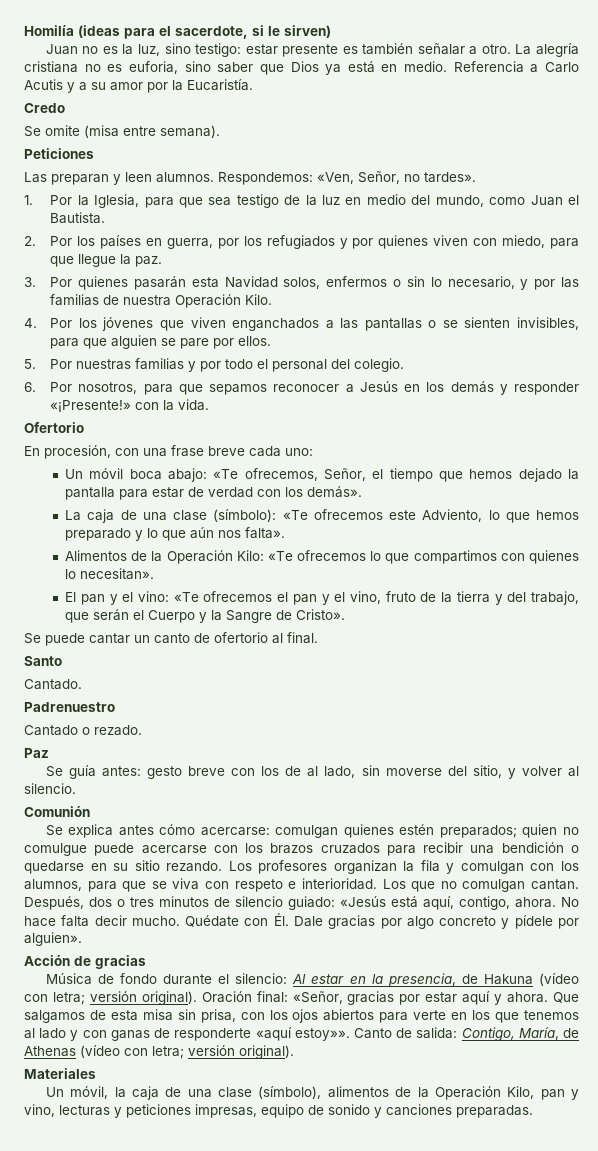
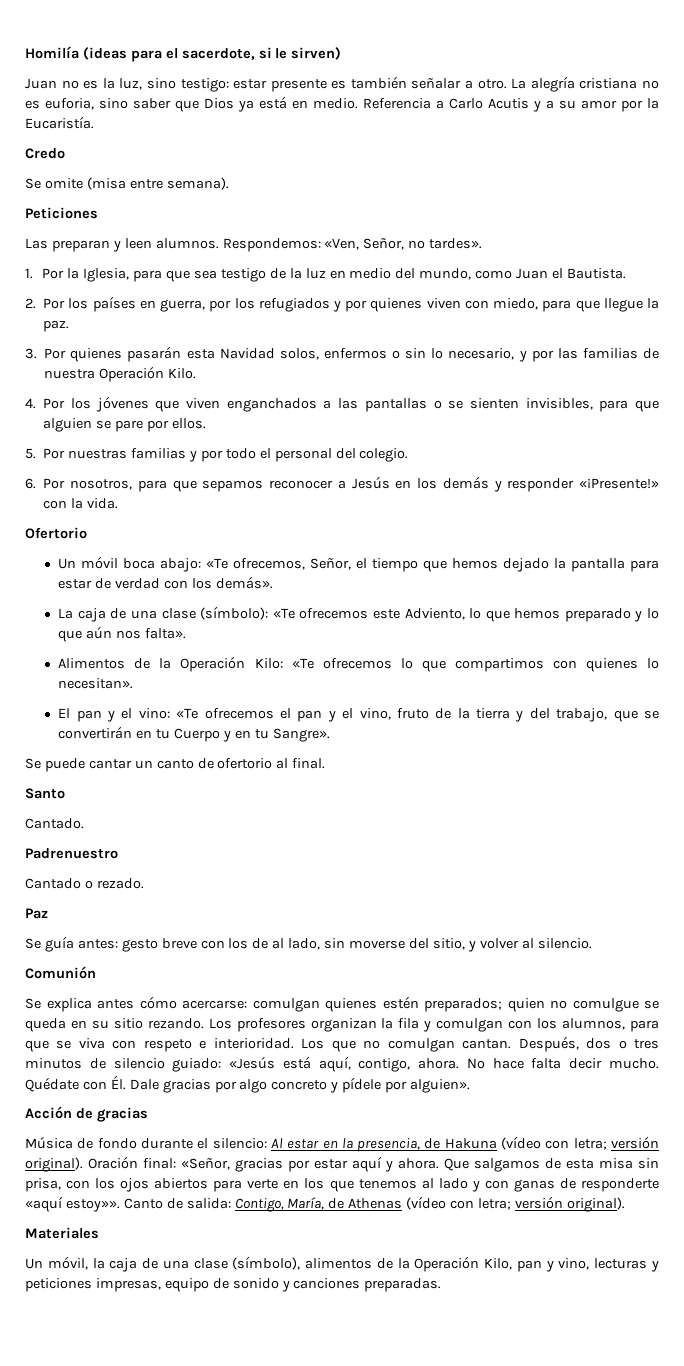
[24,445,313,459] // En procesión, con una frase breve cada uno: -> (87, 533) none
[93,609,346,623] serán el Cuerpo y la Sangre de Cristo». -> [644,710,660,719] [58,726,330,742] se convertirán en tu Cuerpo y en tu Sangre».
[94,842,579,856] [24,861,84,874] puede acercarse con los brazos cruzados para recibir una bendición o quedarse -> [644,1000,659,1009] [25,1018,66,1032] se queda

